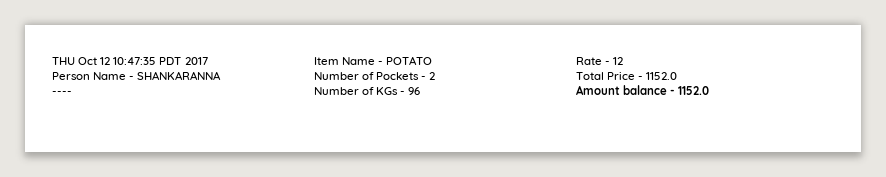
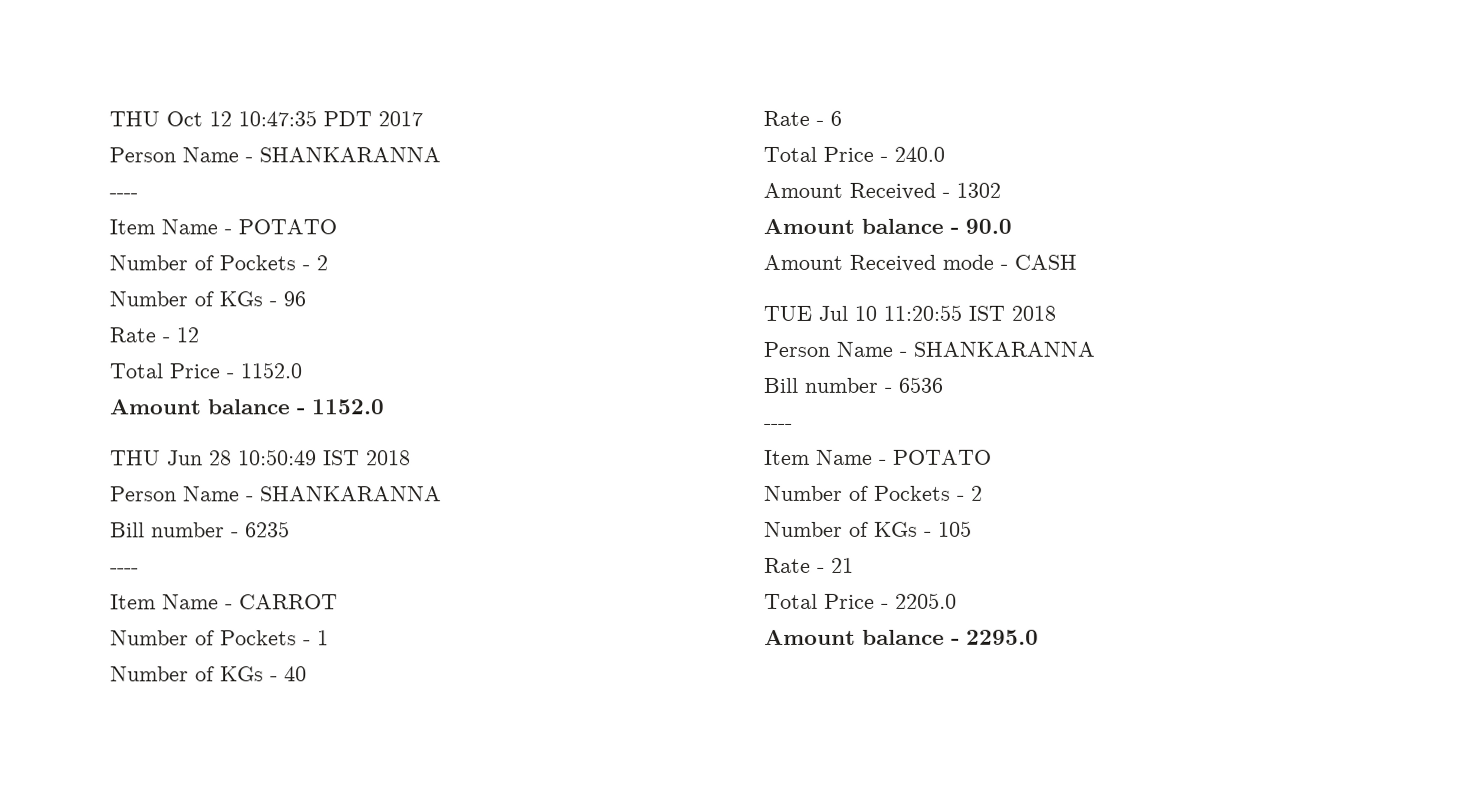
(710, 90) none -> [110,449,411,466] [110,486,442,502] [110,521,290,538] [110,568,139,574] [110,594,338,610] [110,630,329,646] [110,666,307,682] [763,110,842,126] [763,146,945,162] [763,182,1001,200] [763,218,1012,234] [763,254,1077,272] [763,304,1056,321] [763,341,1095,357] [763,376,943,393] [764,423,793,429] [764,449,992,465] [764,485,983,501] [764,520,972,537] [764,557,854,573] [764,592,957,609] [764,629,1039,645] // THU Jun 28 10:50:49 IST 2018 // Person Name - SHANKARANNA // Bill number - 6235 // ---- // Item Name - CARROT // Number of Pockets - 1 // Number of KGs - 40 // Rate - 6 // Total Price - 240.0 // Amount Received - 1302 // Amount balance - 90.0 // Amount Received mode - CASH // TUE Jul 10 11:20:55 IST 2018 // Person Name - SHANKARANNA // Bill number - 6536 // ---- // Item Name - POTATO // Number of Pockets - 2 // Number of KGs - 105 // Rate - 21 // Total Price - 2205.0 // Amount balance - 2295.0

